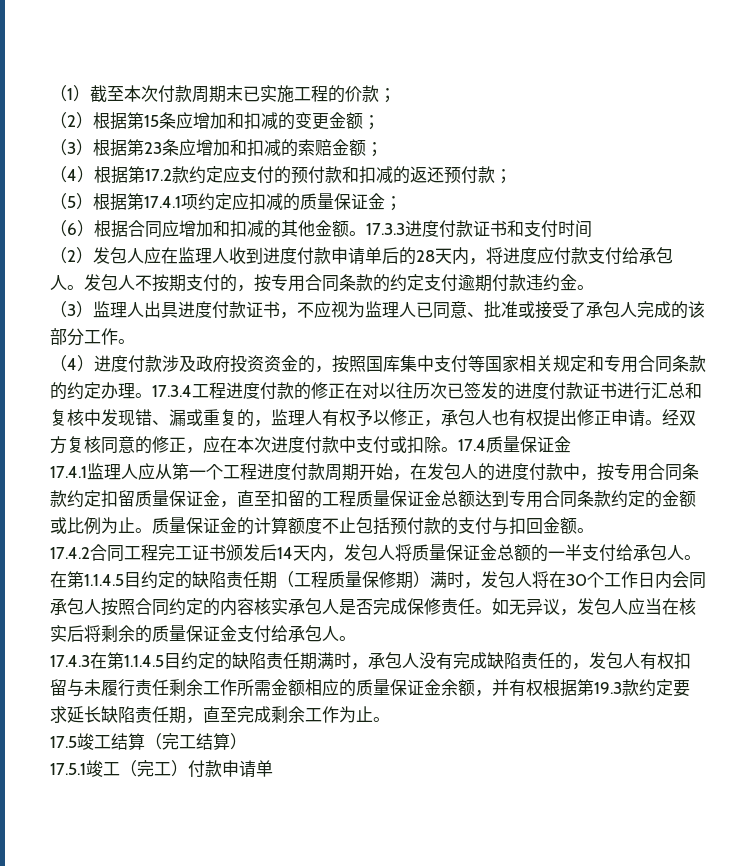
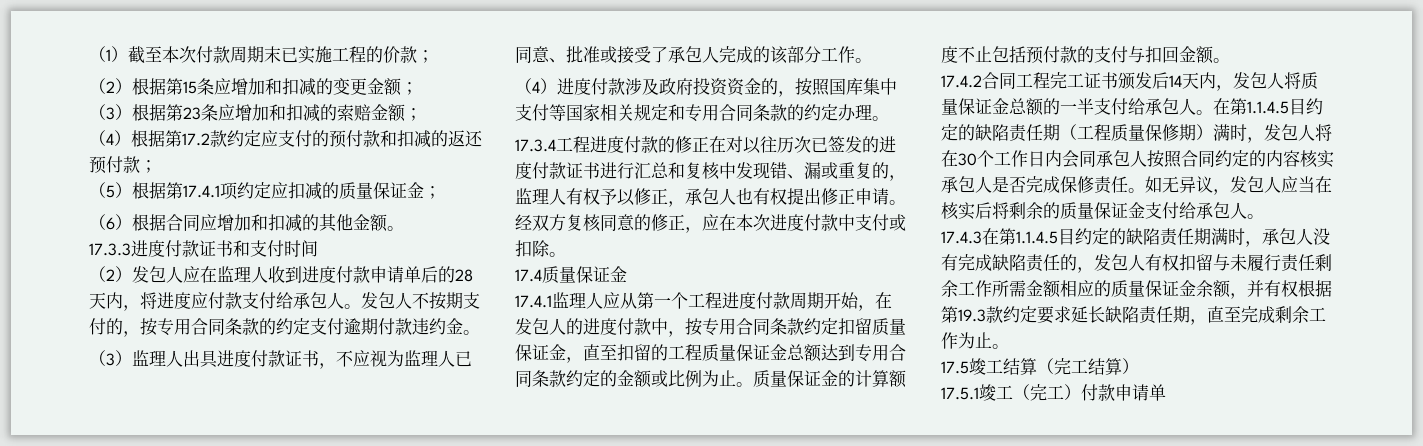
(366, 233) none -> (404, 228) //
(152, 395) none -> (889, 118) //
(458, 449) none -> (566, 254) //

